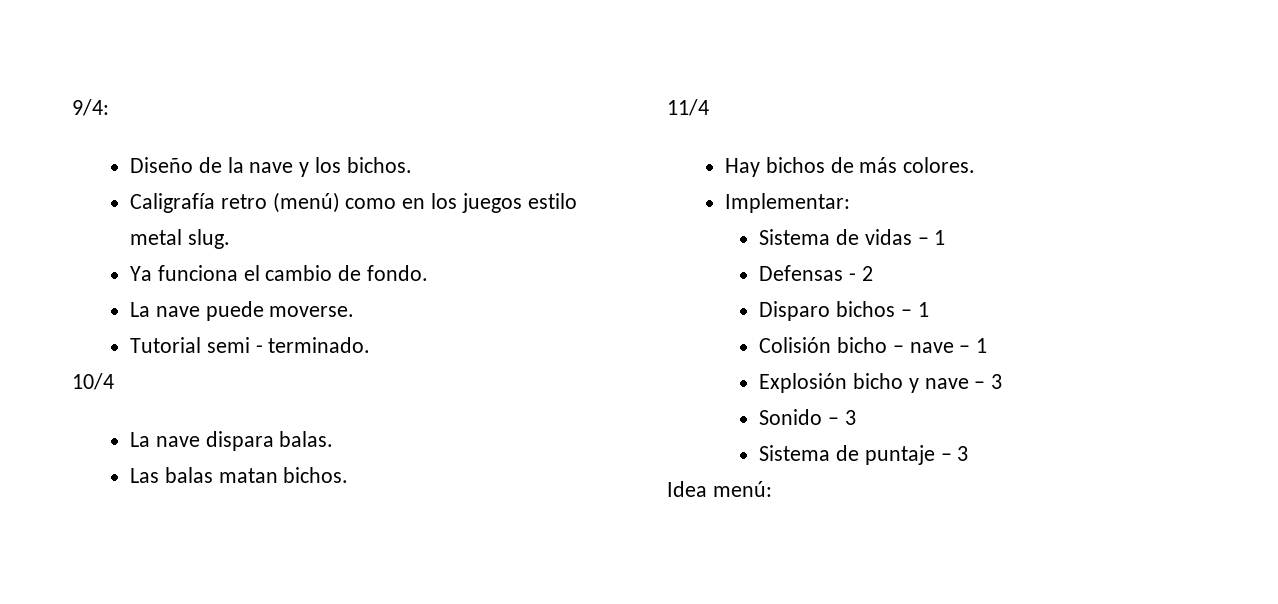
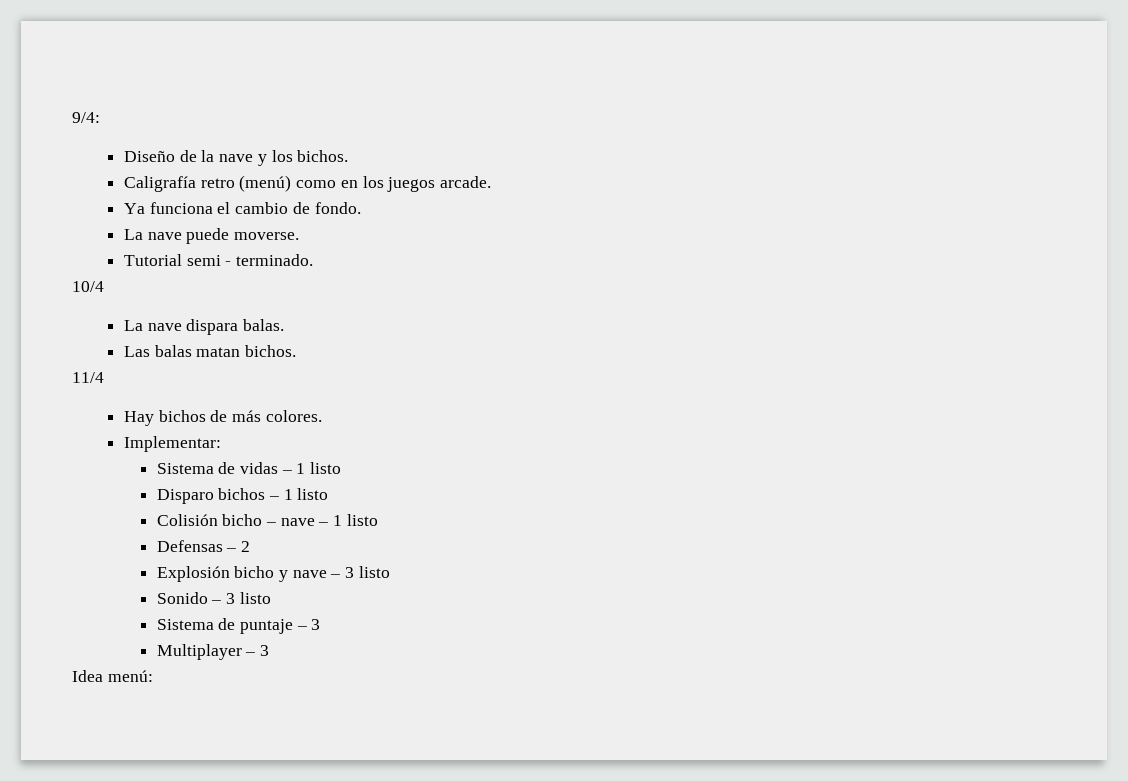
[527,193,577,209] [129,229,230,249] estilo metal slug. -> [439,176,491,188] arcade.
[759,265,873,281] // Defensas - 2 -> [310,462,342,474] listo
(929, 309) none -> [297,488,329,500] listo
(988, 345) none -> [346,514,378,526] [156,540,251,552] listo // Defensas – 2
(1003, 381) none -> [358,566,390,578] listo
(856, 417) none -> [239,592,271,604] listo
(969, 453) none -> [156,644,270,660] // Multiplayer – 3

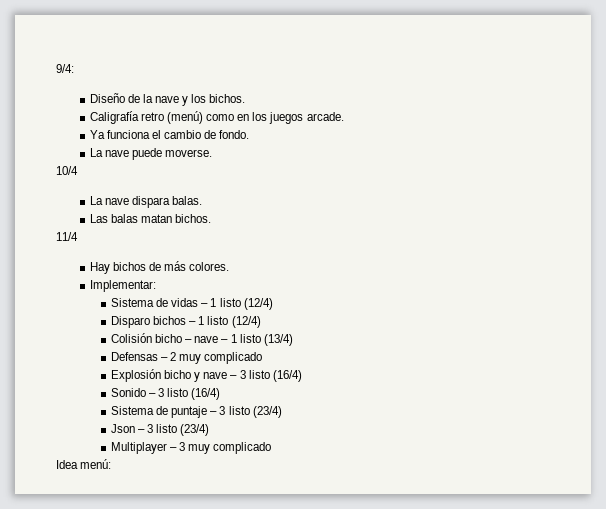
[123,254,314,266] // Tutorial semi - terminado. -> (213, 153) none
(342, 468) none -> [243,298,273,310] (12/4)
(329, 494) none -> [231,316,261,328] (12/4)
(378, 520) none -> [263,334,293,346] (13/4)
(251, 546) none -> [179,352,263,364] muy complicado
(390, 572) none -> [272,370,302,382] (16/4)
(271, 598) none -> [191,388,221,400] (16/4)
(321, 624) none -> [228,406,282,418] [111,424,210,436] listo (23/4) // Json – 3 listo (23/4)
(270, 650) none -> [188,442,272,454] muy complicado

